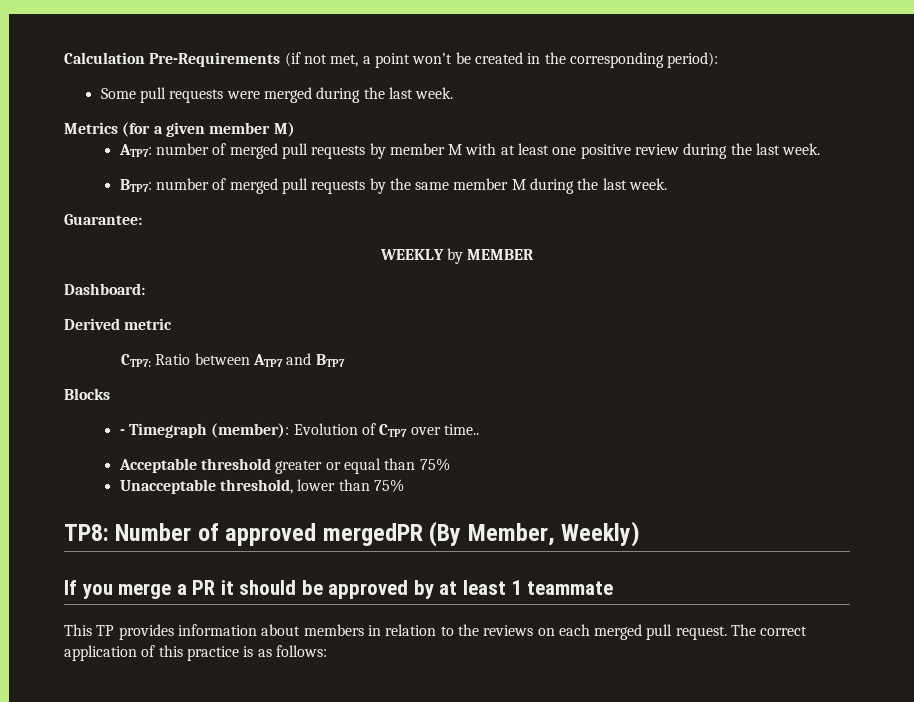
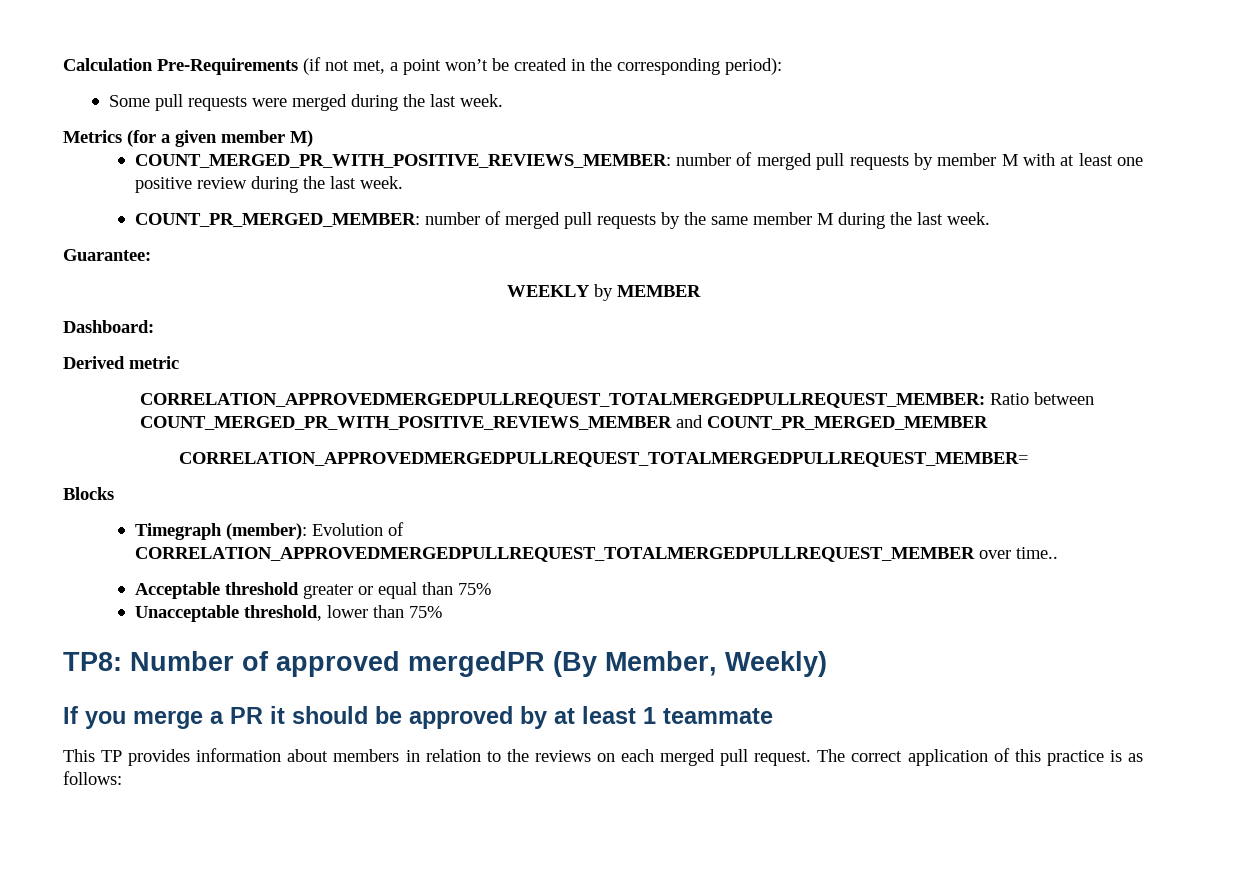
[118,144,152,157] ATP7: -> [134,154,671,168] COUNT_MERGED_PR_WITH_POSITIVE_REVIEWS_MEMBER:
[119,179,152,192] BTP7: -> [134,213,420,227] COUNT_PR_MERGED_MEMBER:
[120,354,151,367] CTP7: -> [140,393,986,408] CORRELATION_APPROVEDMERGEDPULLREQUEST_TOTALMERGEDPULLREQUEST_MEMBER:
[252,353,345,367] ATP7 and BTP7 -> [140,415,989,430] [178,452,1028,467] COUNT_MERGED_PR_WITH_POSITIVE_REVIEWS_MEMBER and COUNT_PR_MERGED_MEMBER // CORRELATION_APPROVEDMERGEDPULLREQUEST_TOTALMERGEDPULLREQUEST_MEMBER=
[119,429,125,435] - -> (114, 493) none
[379,424,408,437] CTP7 -> [134,547,975,562] CORRELATION_APPROVEDMERGEDPULLREQUEST_TOTALMERGEDPULLREQUEST_MEMBER

